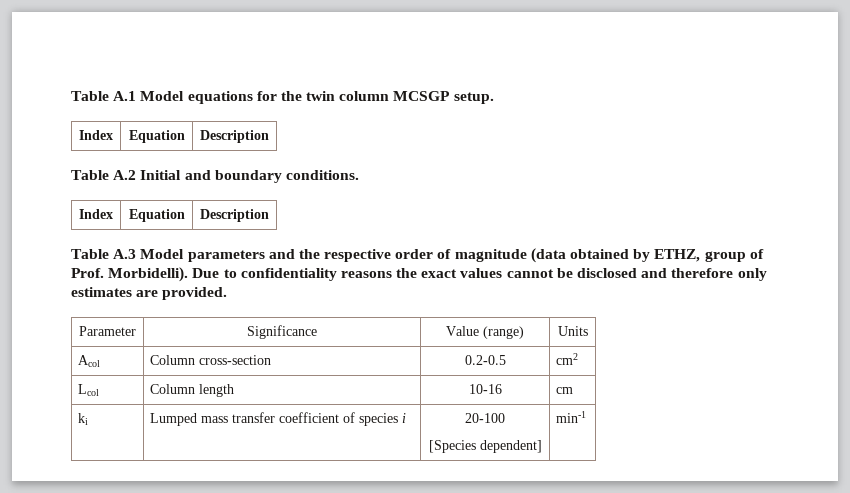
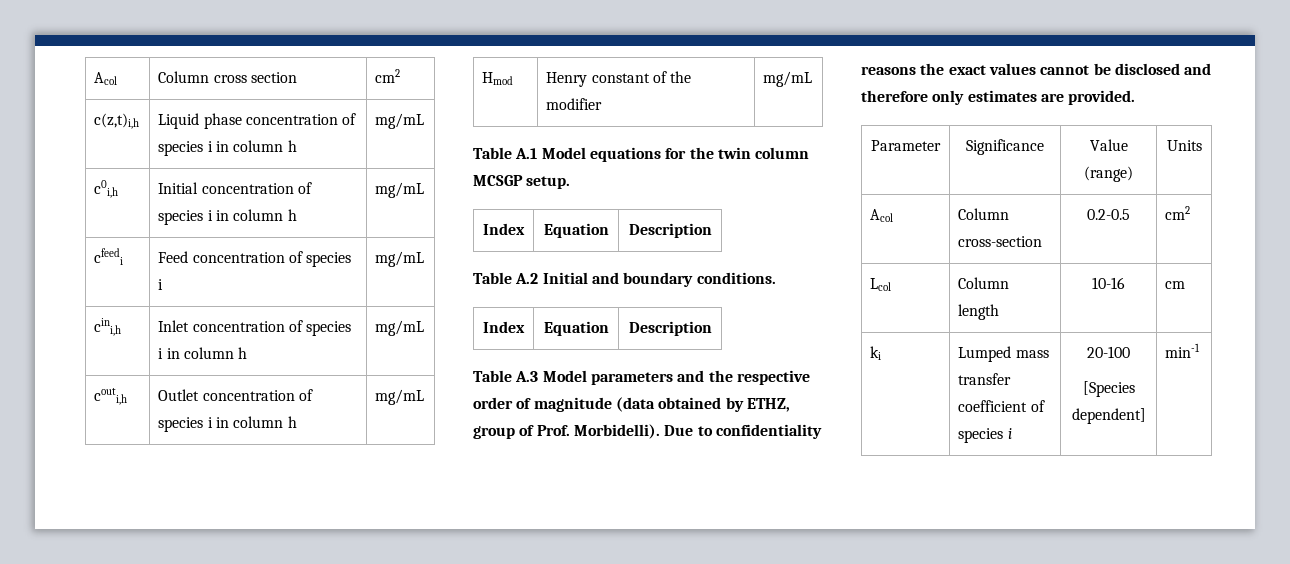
(71, 96) none -> [94,72,118,85] [158,71,298,83] [375,69,401,83] [94,113,140,129] [158,113,357,129] [158,140,297,156] [375,113,425,129] [94,180,119,198] [158,182,313,194] [158,209,297,225] [375,182,425,198] [94,248,124,265] [158,251,352,267] [158,279,164,290] [375,251,425,267] [94,318,122,336] [158,320,352,336] [158,347,248,359] [375,320,425,336] [94,388,128,405] [158,389,314,401] [158,416,297,432] [375,389,425,405] [482,72,514,85] [546,71,692,87] [546,98,603,110] [763,71,813,87] Acol | Column cross section | cm2 // c(z,t)i,h | Liquid phase concentration of species i in column h | mg/mL // c0i,h | Initial concentration of species i in column h | mg/mL // cfeedi | Feed concentration of species i | mg/mL // cini,h | Inlet concentration of species i in column h | mg/mL // couti,h | Outlet concentration of species i in column h | mg/mL // Hmod | Henry constant of the modifier | mg/mL //

